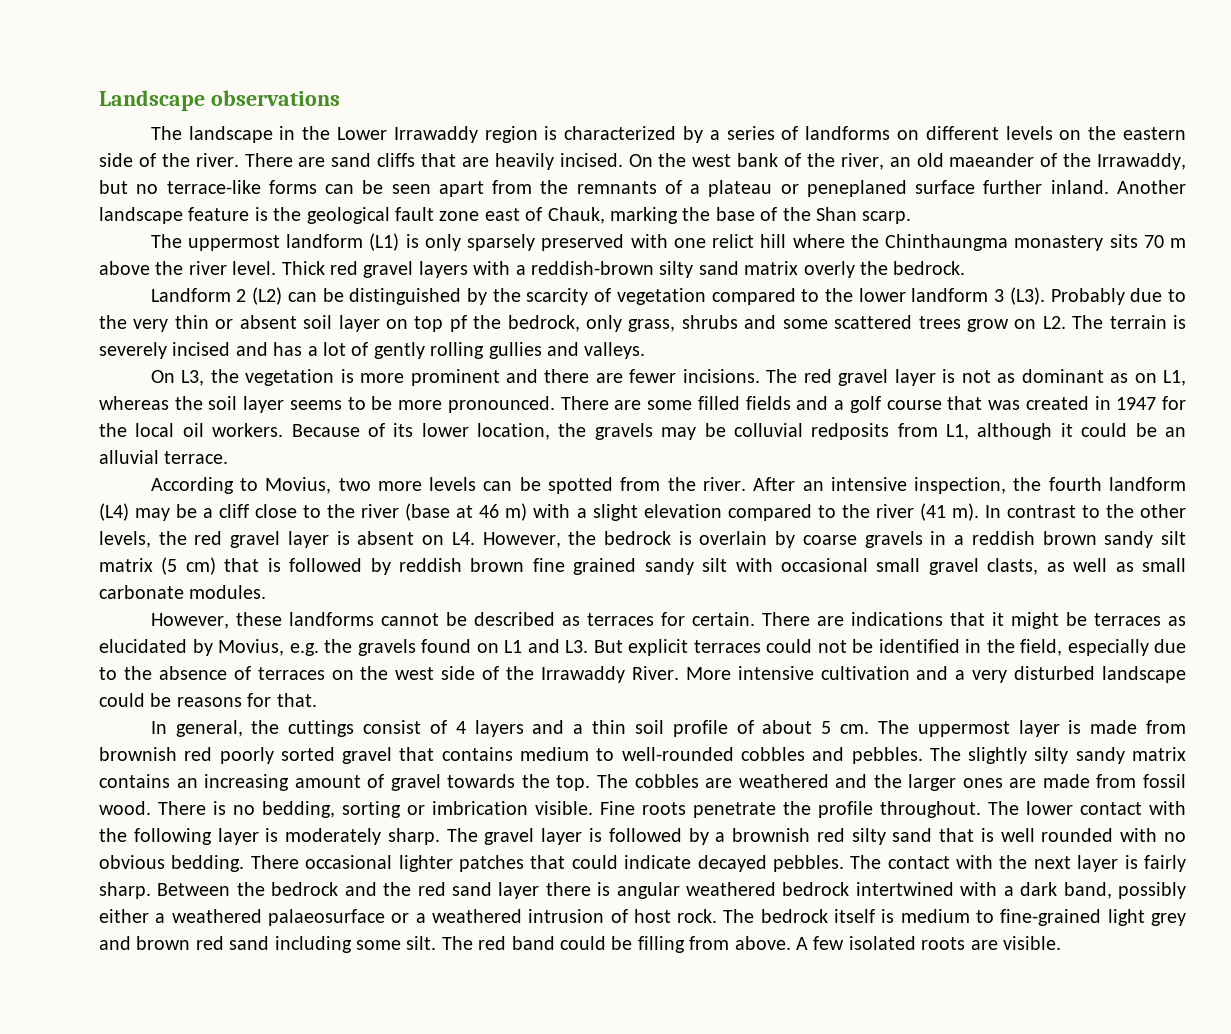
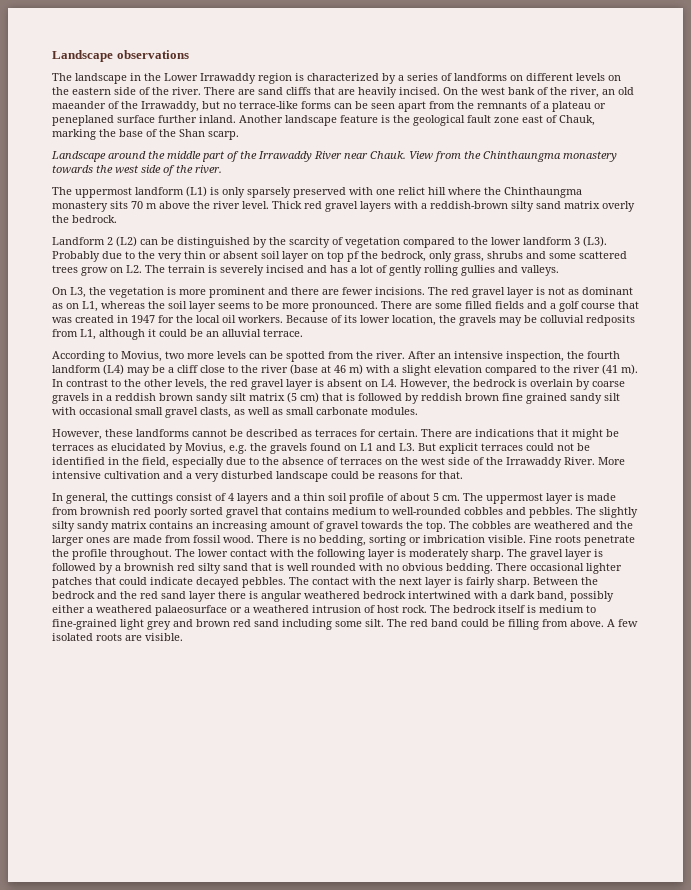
(912, 217) none -> [51,151,617,162] [52,165,222,176] // Landscape around the middle part of the Irrawaddy River near Chauk. View from the Chinthaungma monastery towards the west side of the river.

